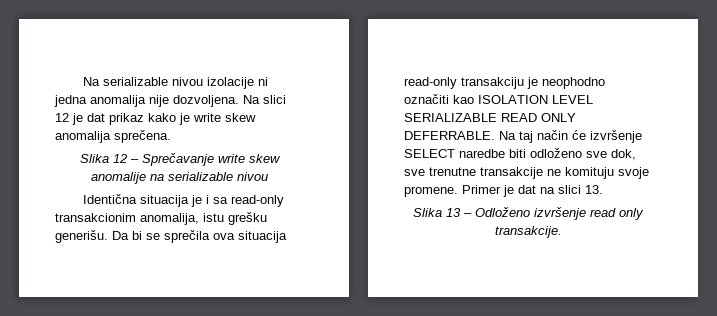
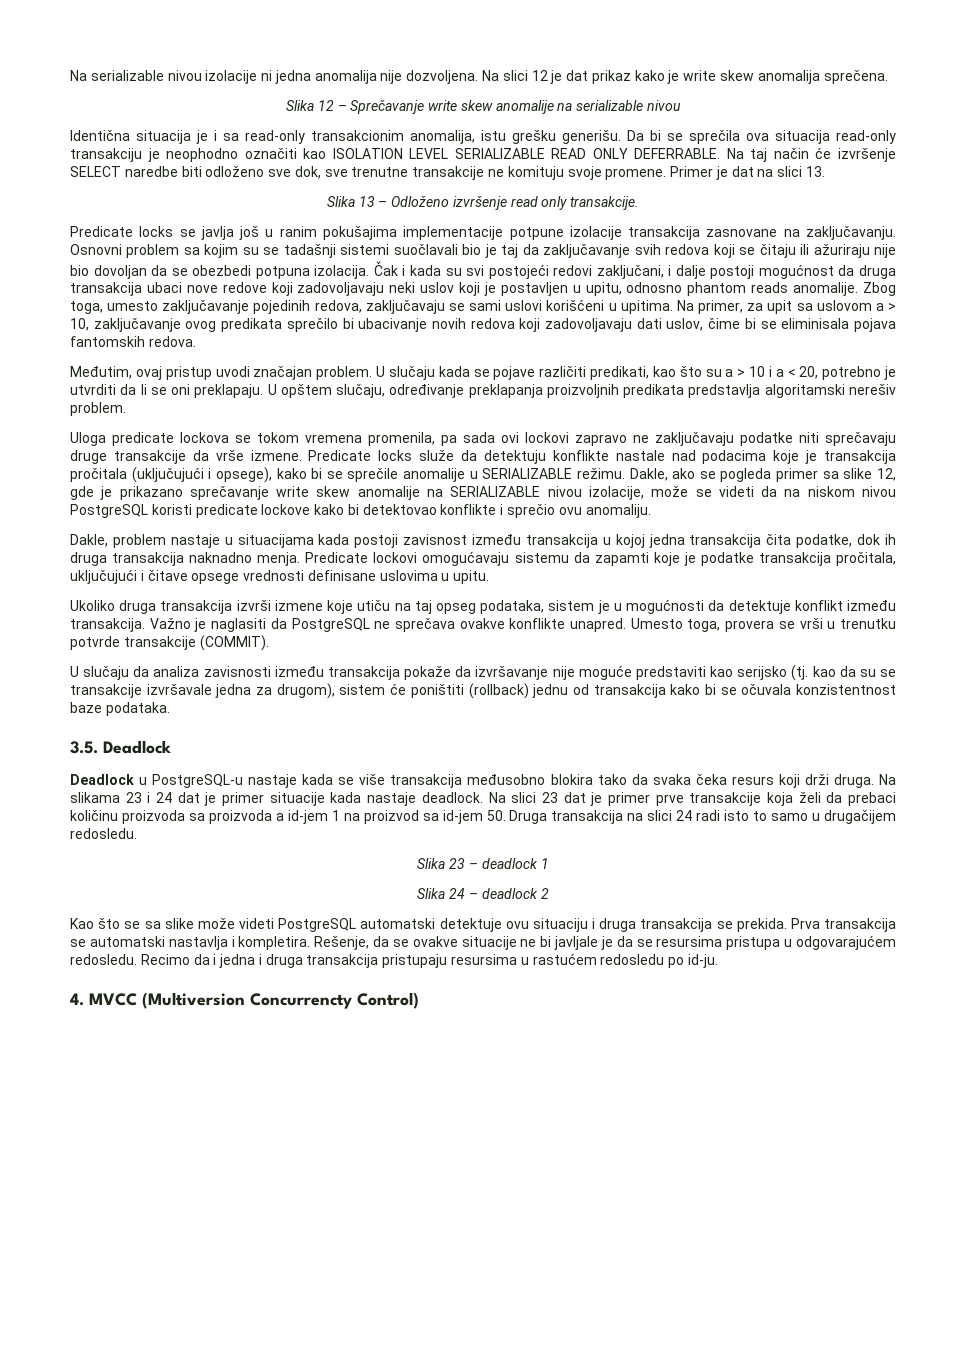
(562, 232) none -> [70,226,897,240] [70,244,897,258] [70,261,896,279] [70,282,896,296] [70,299,896,314] [70,318,897,332] [70,336,196,347] [70,366,897,380] [70,384,896,398] [70,402,126,416] [70,432,896,446] [70,450,896,464] [70,467,897,483] [70,486,896,500] [70,504,651,518] [70,534,896,548] [70,551,896,566] [70,569,490,584] [70,599,896,614] [70,618,897,632] [70,635,269,651] [70,665,896,681] [70,683,896,699] [70,702,170,716] [70,740,171,754] [70,774,896,788] [70,792,896,806] [70,810,897,824] [70,828,137,839] [417,858,549,869] [417,888,549,899] [70,918,896,932] [70,935,897,950] [70,953,718,968] [70,992,419,1009] // Predicate locks se javlja još u ranim pokušajima implementacije potpune izolacije transakcija zasnovane na zaključavanju. Osnovni problem sa kojim su se tadašnji sistemi suočlavali bio je taj da zaključavanje svih redova koji se čitaju ili ažuriraju nije bio dovoljan da se obezbedi potpuna izolacija. Čak i kada su svi postojeći redovi zaključani, i dalje postoji mogućnost da druga transakcija ubaci nove redove koji zadovoljavaju neki uslov koji je postavljen u upitu, odnosno phantom reads anomalije. Zbog toga, umesto zaključavanje pojedinih redova, zaključavaju se sami uslovi korišćeni u upitima. Na primer, za upit sa uslovom a > 10, zaključavanje ovog predikata sprečilo bi ubacivanje novih redova koji zadovoljavaju dati uslov, čime bi se eliminisala pojava fantomskih redova. // Međutim, ovaj pristup uvodi značajan problem. U slučaju kada se pojave različiti predikati, kao što su a > 10 i a < 20, potrebno je utvrditi da li se oni preklapaju. U opštem slučaju, određivanje preklapanja proizvoljnih predikata predstavlja algoritamski nerešiv problem. // Uloga predicate lockova se tokom vremena promenila, pa sada ovi lockovi zapravo ne zaključavaju podatke niti sprečavaju druge transakcije da vrše izmene. Predicate locks služe da detektuju konflikte nastale nad podacima koje je transakcija pročitala (uključujući i opsege), kako bi se sprečile anomalije u SERIALIZABLE režimu. Dakle, ako se pogleda primer sa slike 12, gde je prikazano sprečavanje write skew anomalije na SERIALIZABLE nivou izolacije, može se videti da na niskom nivou PostgreSQL koristi predicate lockove kako bi detektovao konflikte i sprečio ovu anomaliju. // Dakle, problem nastaje u situacijama kada postoji zavisnost između transakcija u kojoj jedna transakcija čita podatke, dok ih druga transakcija naknadno menja. Predicate lockovi omogućavaju sistemu da zapamti koje je podatke transakcija pročitala, uključujući i čitave opsege vrednosti definisane uslovima u upitu. // Ukoliko druga transakcija izvrši izmene koje utiču na taj opseg podataka, sistem je u mogućnosti da detektuje konflikt između transakcija. Važno je naglasiti da PostgreSQL ne sprečava ovakve konflikte unapred. Umesto toga, provera se vrši u trenutku potvrde transakcije (COMMIT). // U slučaju da analiza zavisnosti između transakcija pokaže da izvršavanje nije moguće predstaviti kao serijsko (tj. kao da su se transakcije izvršavale jedna za drugom), sistem će poništiti (rollback) jednu od transakcija kako bi se očuvala konzistentnost baze podataka. // 3.5. Deadlock // Deadlock u PostgreSQL-u nastaje kada se više transakcija međusobno blokira tako da svaka čeka resurs koji drži druga. Na slikama 23 i 24 dat je primer situacije kada nastaje deadlock. Na slici 23 dat je primer prve transakcije koja želi da prebaci količinu proizvoda sa proizvoda a id-jem 1 na proizvod sa id-jem 50. Druga transakcija na slici 24 radi isto to samo u drugačijem redosledu. // Slika 23 – deadlock 1 // Slika 24 – deadlock 2 // Kao što se sa slike može videti PostgreSQL automatski detektuje ovu situaciju i druga transakcija se prekida. Prva transakcija se automatski nastavlja i kompletira. Rešenje, da se ovakve situacije ne bi javljale je da se resursima pristupa u odgovarajućem redosledu. Recimo da i jedna i druga transakcija pristupaju resursima u rastućem redosledu po id-ju. // 4. MVCC (Multiversion Concurrencty Control)

